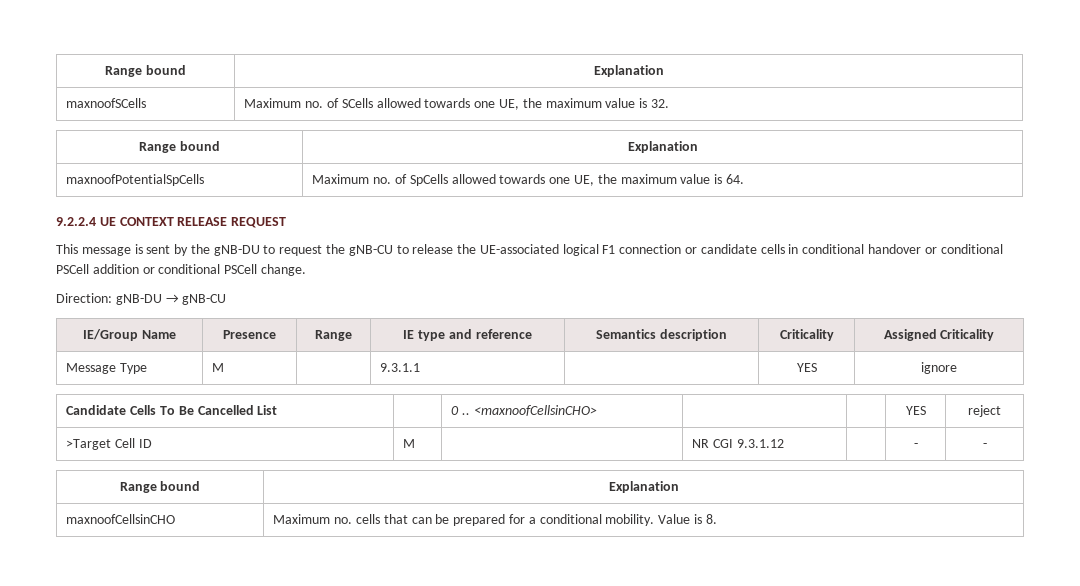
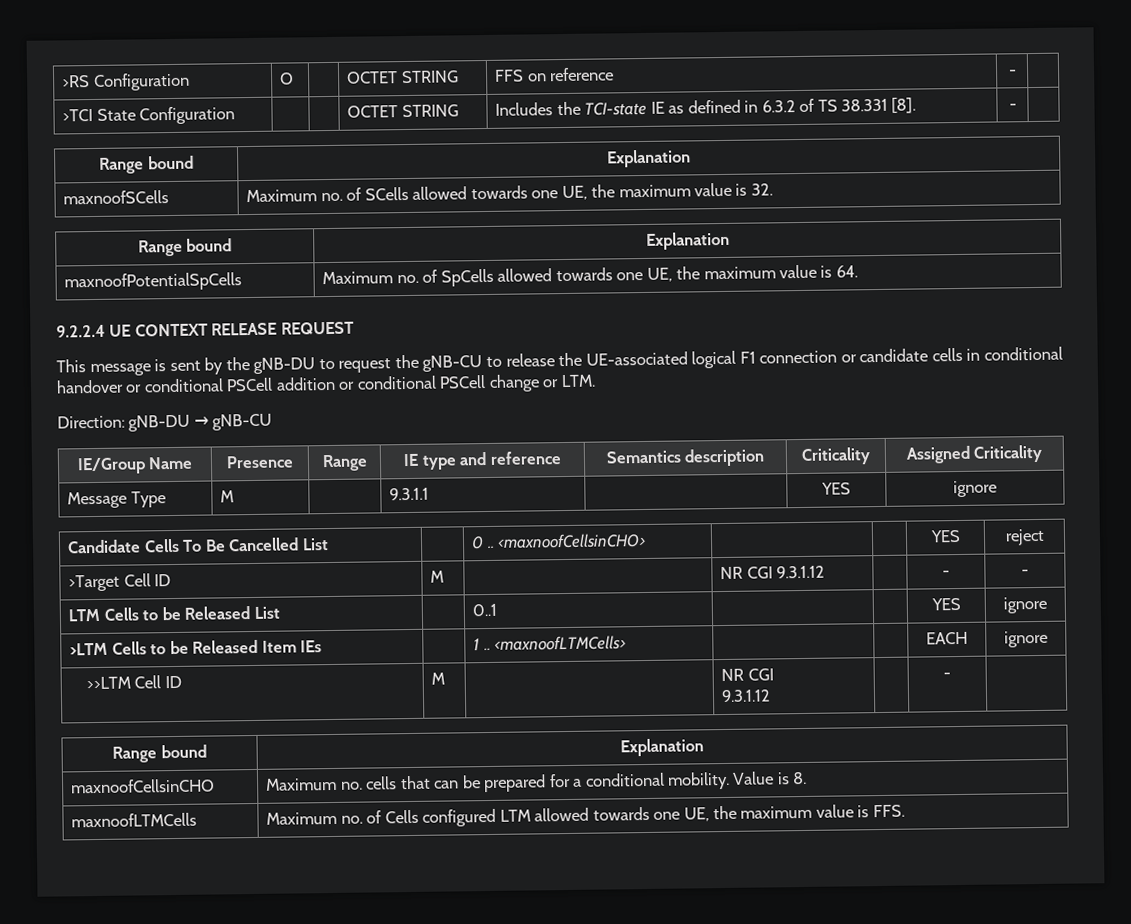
(105, 71) none -> [62,72,190,91] [280,72,295,85] [347,70,459,84] [494,67,615,82] [1008,69,1017,76] [62,106,236,125] [347,104,459,118] [495,97,917,116] [1008,103,1017,110] >RS Configuration | O | | OCTET STRING | FFS on reference | - | // >TCI State Configuration | | | OCTET STRING | Includes the TCI-state IE as defined in 6.3.2 of TS 38.331 [8]. | - | //
[260,264,306,276] change. -> [488,374,596,392] change or LTM.
(987, 445) none -> [68,606,280,622] [472,603,498,617] [930,597,961,611] [1003,596,1047,614] [69,639,323,656] [473,635,627,651] [926,631,968,645] [1004,630,1048,648] [85,675,182,690] [431,672,446,685] [721,668,774,682] [721,689,772,703] [943,672,951,679] // LTM Cells to be Released List | | 0..1 | | | YES | ignore // >LTM Cells to be Released Item IEs | | 1 .. <maxnoofLTMCells> | | | EACH | ignore // >>LTM Cell ID | M | | NR CGI // 9.3.1.12 | | - |
(717, 519) none -> [71,812,198,828] [266,804,905,827] // maxnoofLTMCells | Maximum no. of Cells configured LTM allowed towards one UE, the maximum value is FFS.

